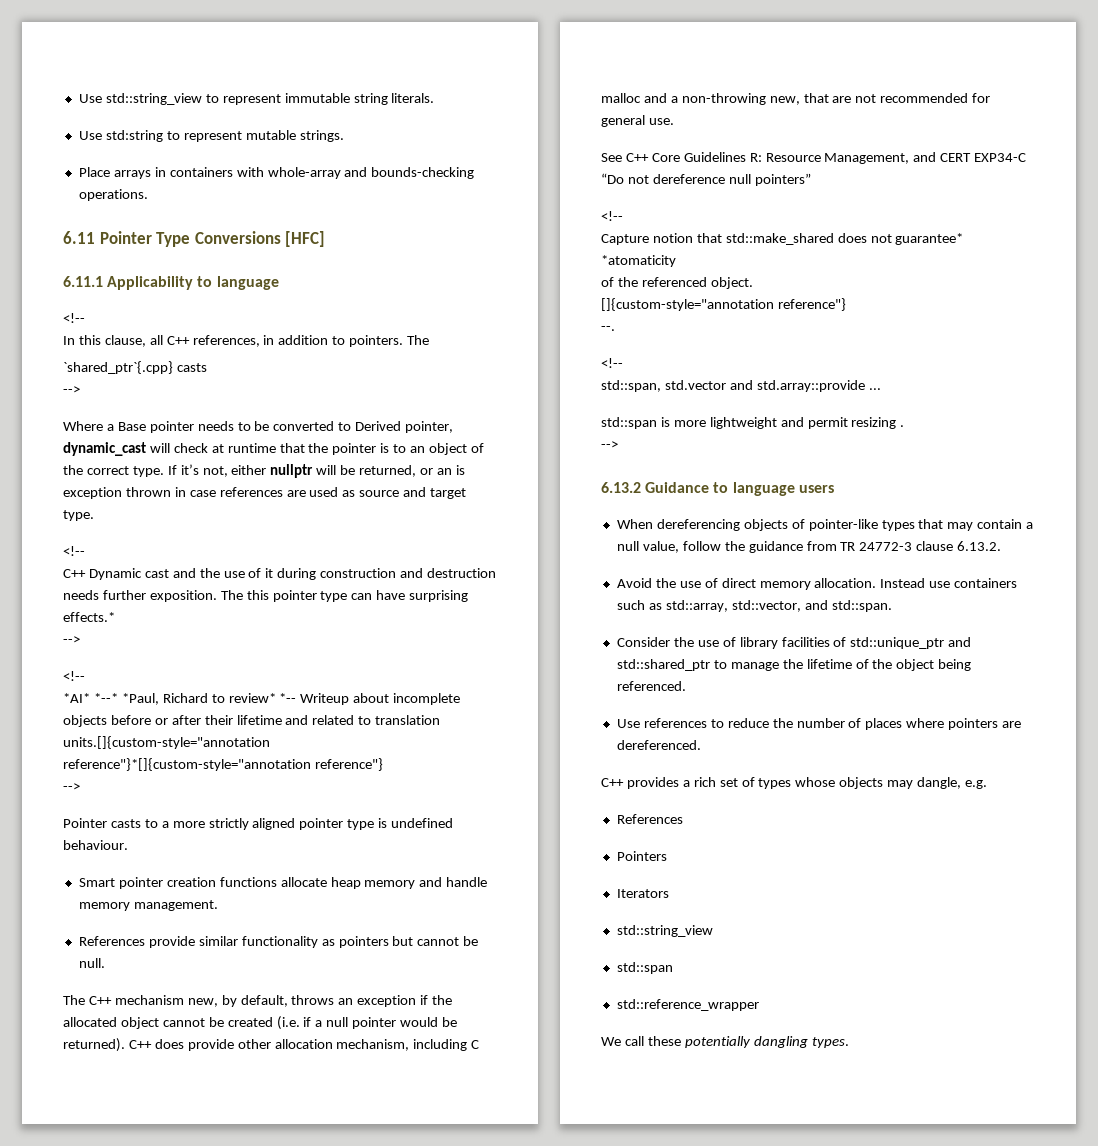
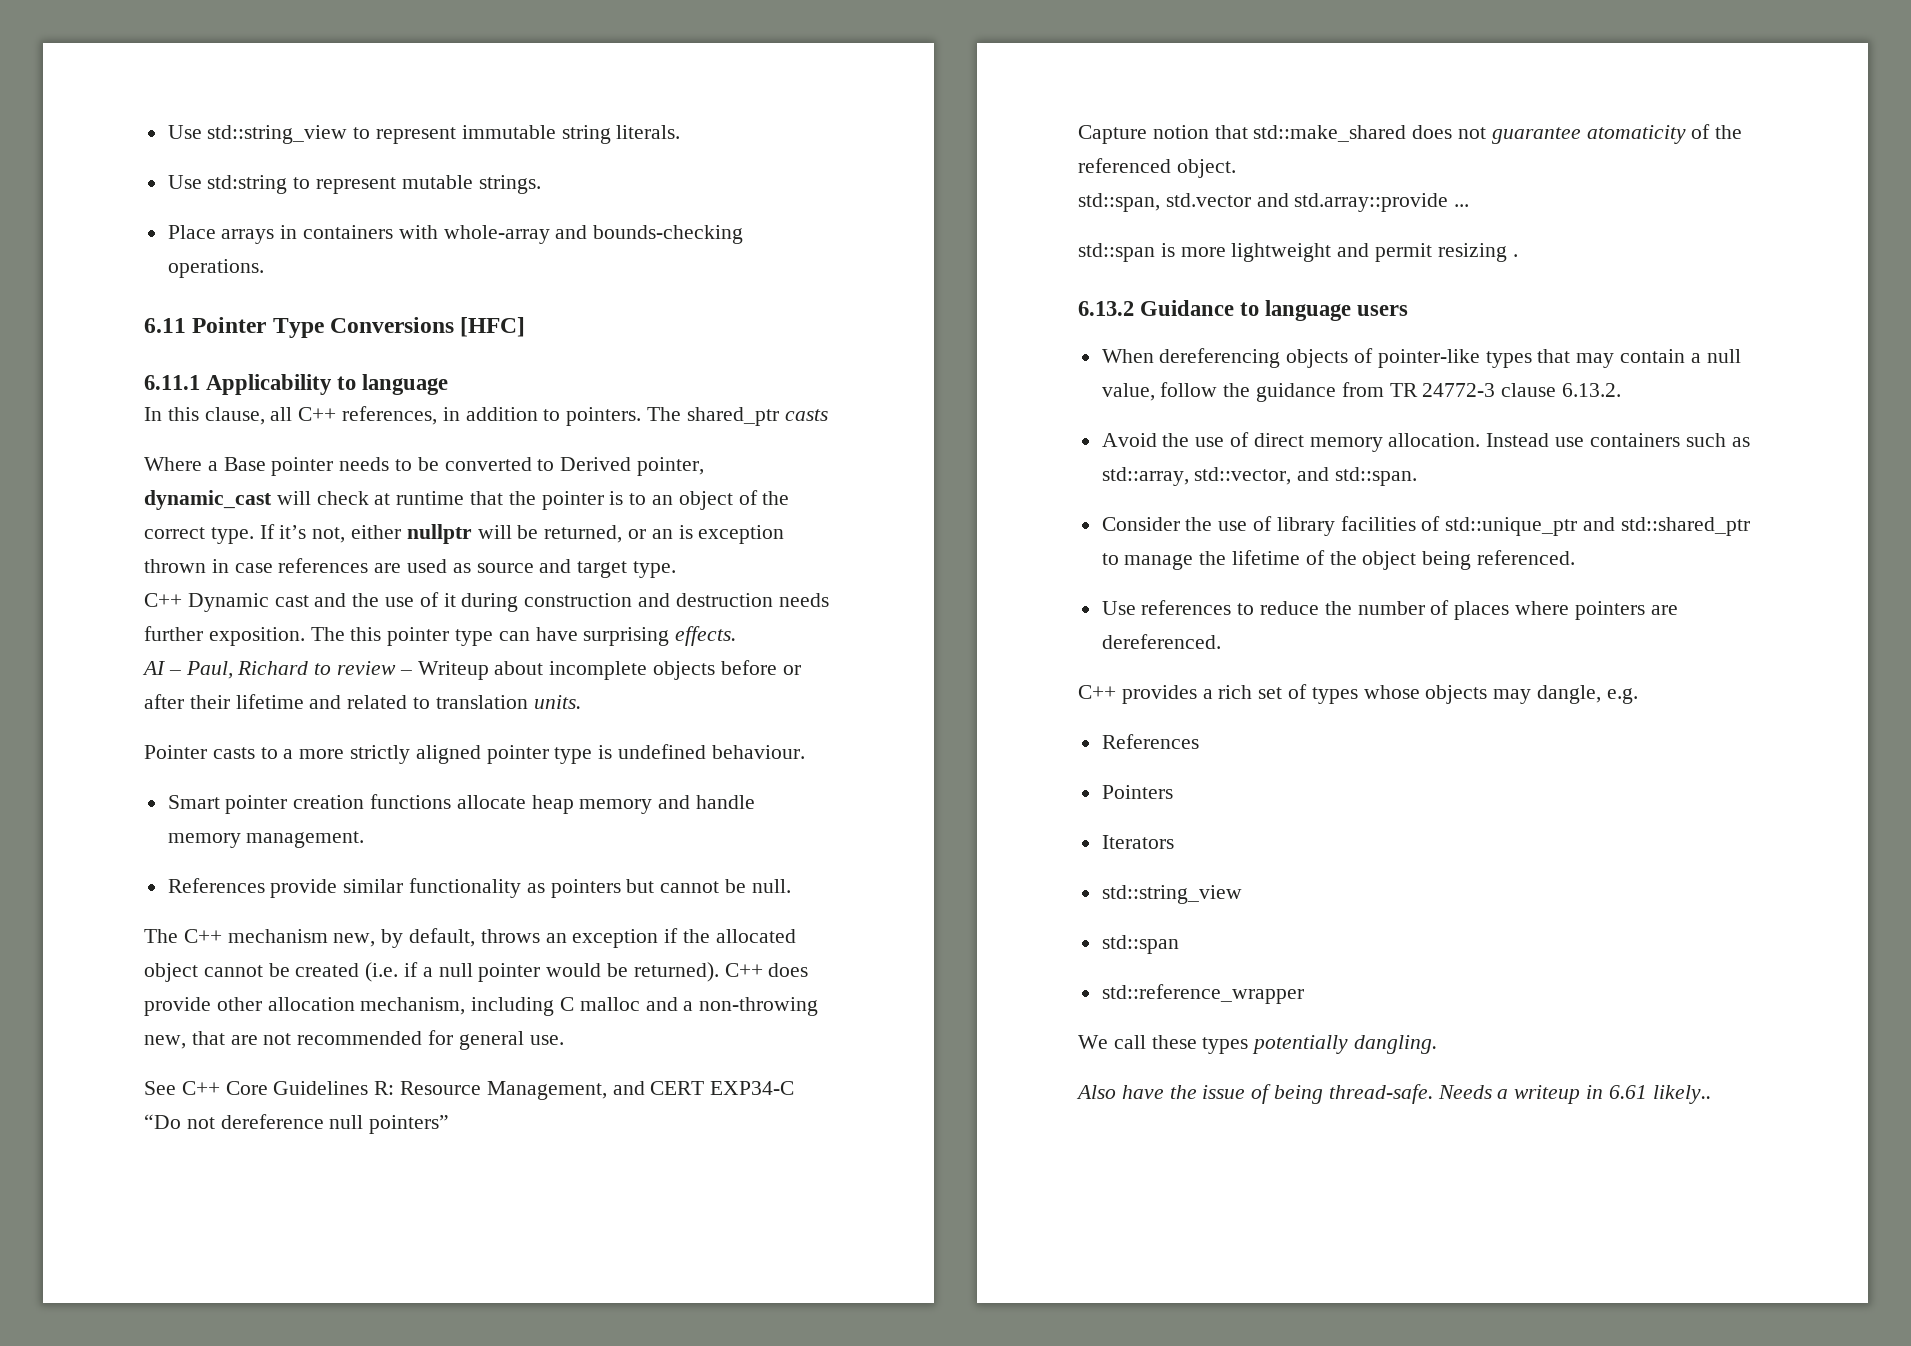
[63,313,85,323] // <!-- -> (449, 384) none
[63,361,207,374] [63,386,80,394] // `shared_ptr`{.cpp} casts // --> -> [686,407,828,426] shared_ptr casts
[63,546,85,556] // <!-- -> (677, 569) none
[63,612,115,622] [63,636,80,644] [63,671,85,681] [63,693,297,705] effects.* // --> // <!-- // *AI* *--* *Paul, Richard to review* *-- -> [675,626,737,646] [142,661,412,679] effects. // AI – Paul, Richard to review –
[63,736,270,749] [63,758,383,771] [63,783,80,791] units.[]{custom-style="annotation reference"}*[]{custom-style="annotation reference"} // --> -> [533,695,581,709] units.
[601,211,623,221] // <!-- -> (450, 1124) none
[895,233,964,245] [601,255,676,267] guarantee* *atomaticity // -> [1491,125,1686,144] guarantee atomaticity
[601,298,846,311] [601,326,615,331] [601,358,623,368] // []{custom-style="annotation reference"} // --. // <!-- -> (1236, 168) none
[601,441,618,449] // --> -> (1518, 255) none
[684,1036,849,1048] potentially dangling types. -> [1202,1035,1438,1054] [1076,1084,1711,1104] types potentially dangling. // Also have the issue of being thread-safe. Needs a writeup in 6.61 likely..

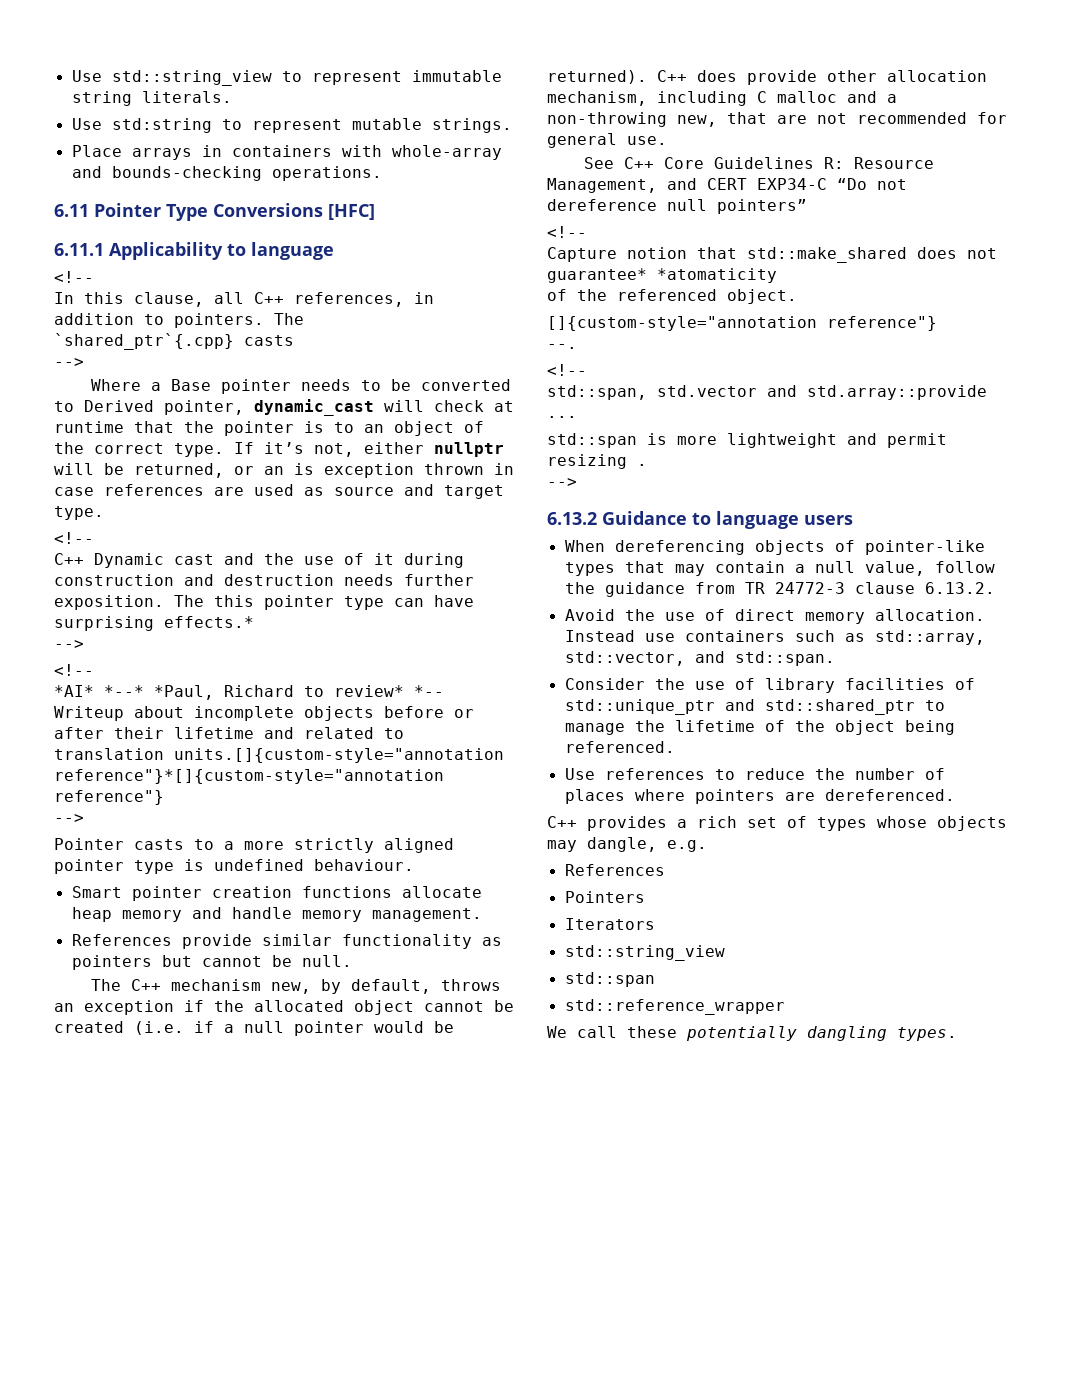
(449, 384) none -> [54,271,94,283] // <!--
[686,407,828,426] shared_ptr casts -> [54,333,294,350] [54,358,84,367] // `shared_ptr`{.cpp} casts // -->
(677, 569) none -> [54,532,94,544] // <!--
[675,626,737,646] [142,661,412,679] effects. // AI – Paul, Richard to review – -> [164,616,254,628] [54,640,84,649] [54,664,94,676] [54,685,444,700] effects.* // --> // <!-- // *AI* *--* *Paul, Richard to review* *--
[533,695,581,709] units. -> [174,748,504,763] [54,769,444,784] [54,790,164,805] [54,814,84,823] units.[]{custom-style="annotation reference"}*[]{custom-style="annotation reference"} // -->
(450, 1124) none -> [547,226,587,238] // <!--
[1491,125,1686,144] guarantee atomaticity -> [547,268,777,283] guarantee* *atomaticity //
(1236, 168) none -> [547,316,937,331] [547,344,577,349] [547,364,587,376] // []{custom-style="annotation reference"} // --. // <!--
(1518, 255) none -> [547,478,577,487] // -->
[1202,1035,1438,1054] [1076,1084,1711,1104] types potentially dangling. // Also have the issue of being thread-safe. Needs a writeup in 6.61 likely.. -> [686,1026,957,1041] potentially dangling types.

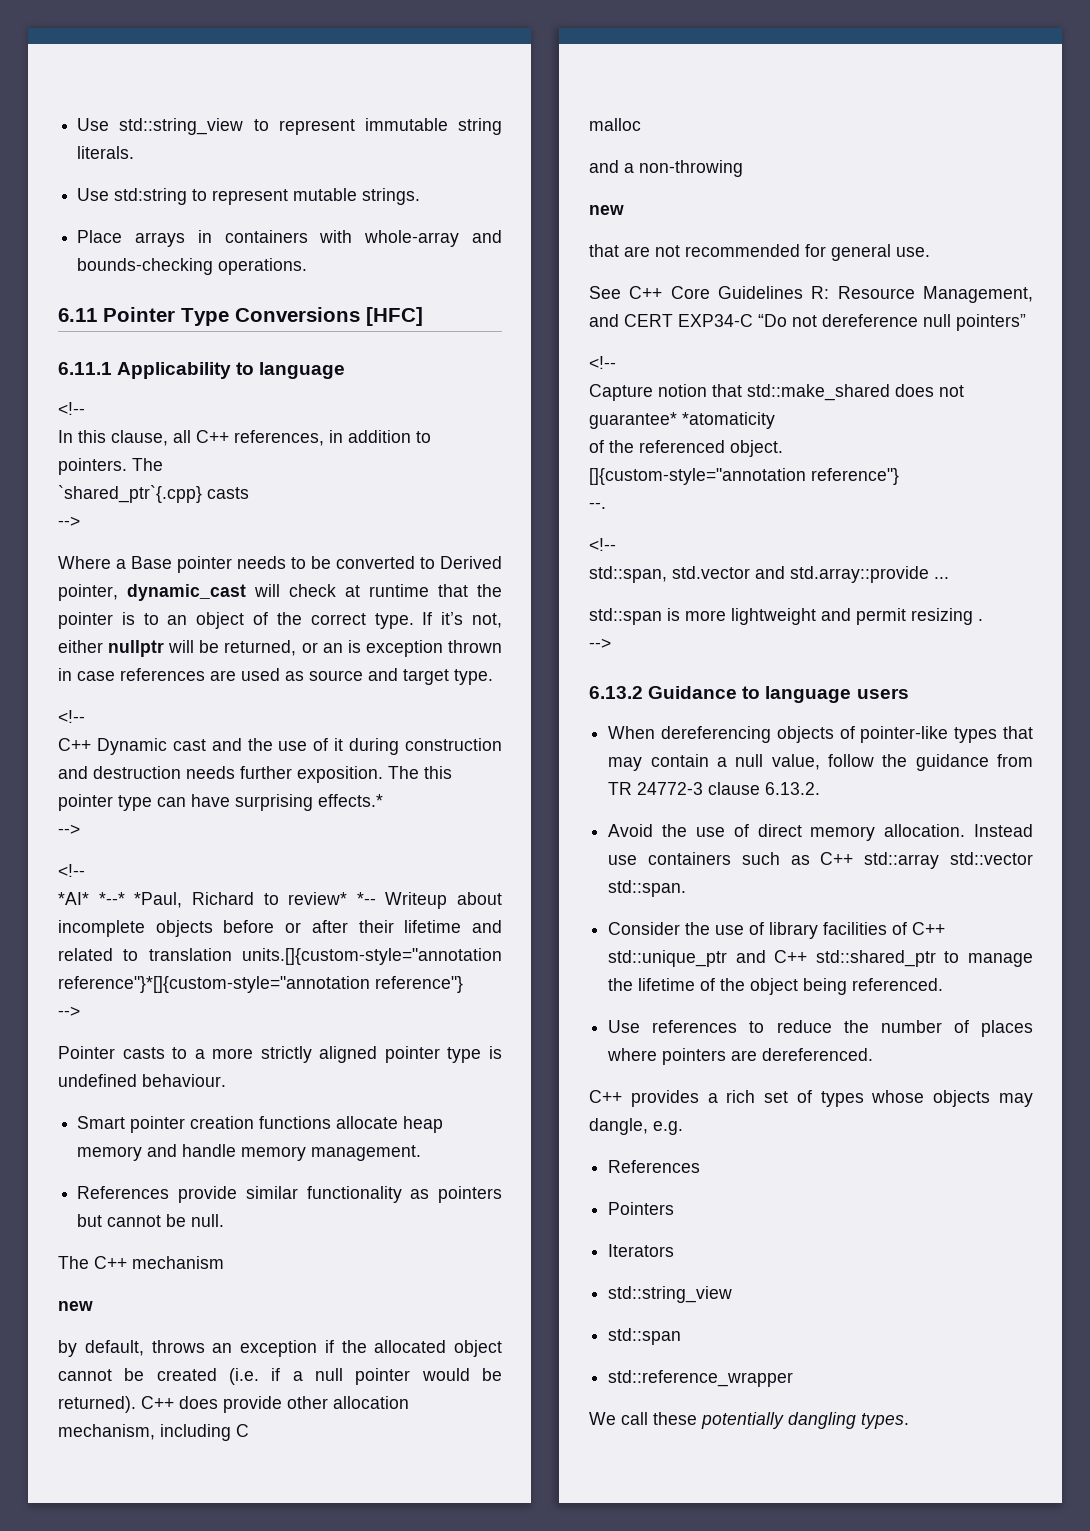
[271,982,312,994] new, -> [58,1301,93,1311] // new //
(767, 97) none -> (249, 1430) //
(837, 97) none -> (641, 124) //
[677,115,717,127] new, -> [589,205,624,215] // new //
[874,630,985,645] [564,651,725,666] std::array, std::vector, and -> [820,852,1033,869] C++ std::array std::vector
(975, 684) none -> [912,922,946,935] C++
(755, 705) none -> [774,950,808,963] C++

